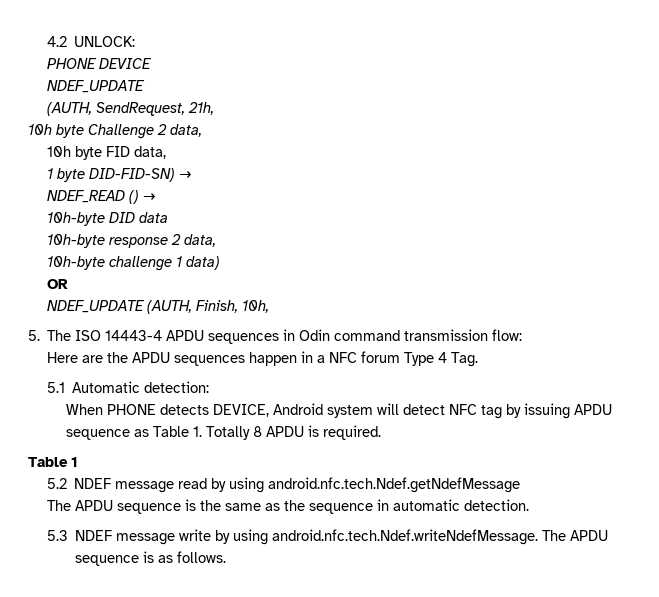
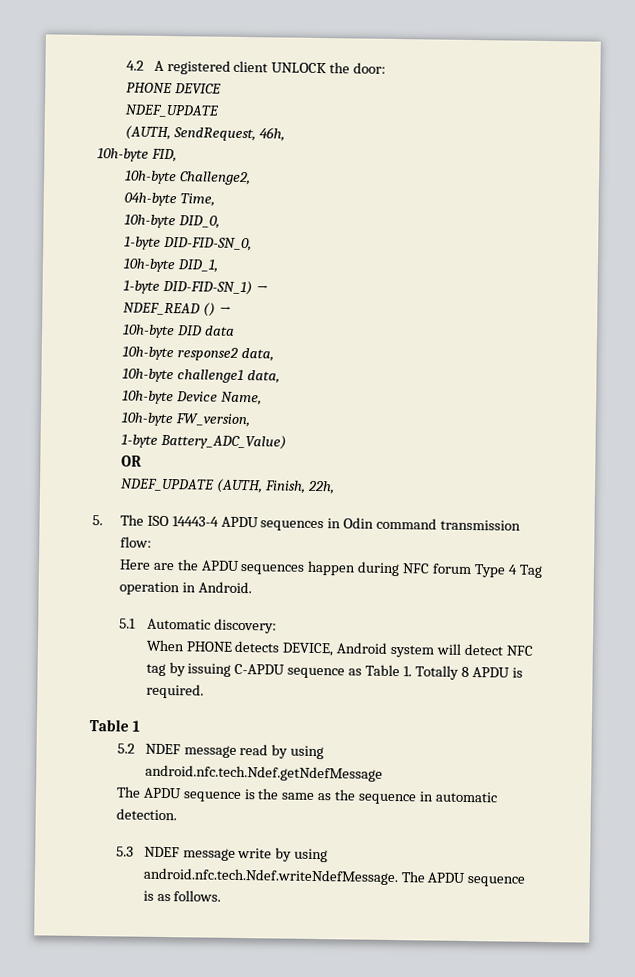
[74,36,136,47] UNLOCK: -> [153,59,387,75] A registered client UNLOCK the door:
[187,102,214,115] [28,124,202,139] [46,146,166,160] [46,168,175,182] 21h, // 10h byte Challenge 2 data, // 10h byte FID data, // 1 byte DID-FID-SN) -> [258,127,285,142] [97,148,177,163] [123,170,251,186] [123,192,215,207] [123,214,220,229] [123,236,252,252] [122,258,218,273] [122,279,253,296] 46h, // 10h-byte FID, // 10h-byte Challenge2, // 04h-byte Time, // 10h-byte DID_0, // 1-byte DID-FID-SN_0, // 10h-byte DID_1, // 1-byte DID-FID-SN_1)
[108,234,216,248] [46,256,220,271] response 2 data, // 10h-byte challenge 1 data) -> [176,347,274,362] [121,368,280,384] [121,390,262,406] [120,412,250,428] [120,433,287,450] response2 data, // 10h-byte challenge1 data, // 10h-byte Device Name, // 10h-byte FW_version, // 1-byte Battery_ADC_Value)
[241,300,269,313] 10h, -> [306,480,335,495] 22h,
[300,351,325,363] in a -> [357,561,401,577] during
[450,352,478,367] Tag. -> [518,564,543,578] [118,581,252,596] Tag operation in Android.
[144,381,210,393] detection: -> [213,618,277,634] discovery:
[573,404,612,415] APDU -> [234,663,286,675] C-APDU

